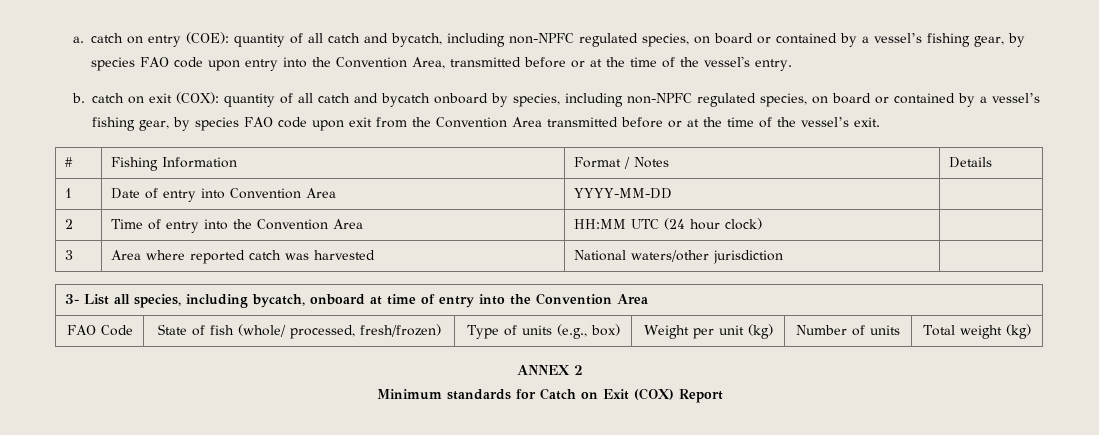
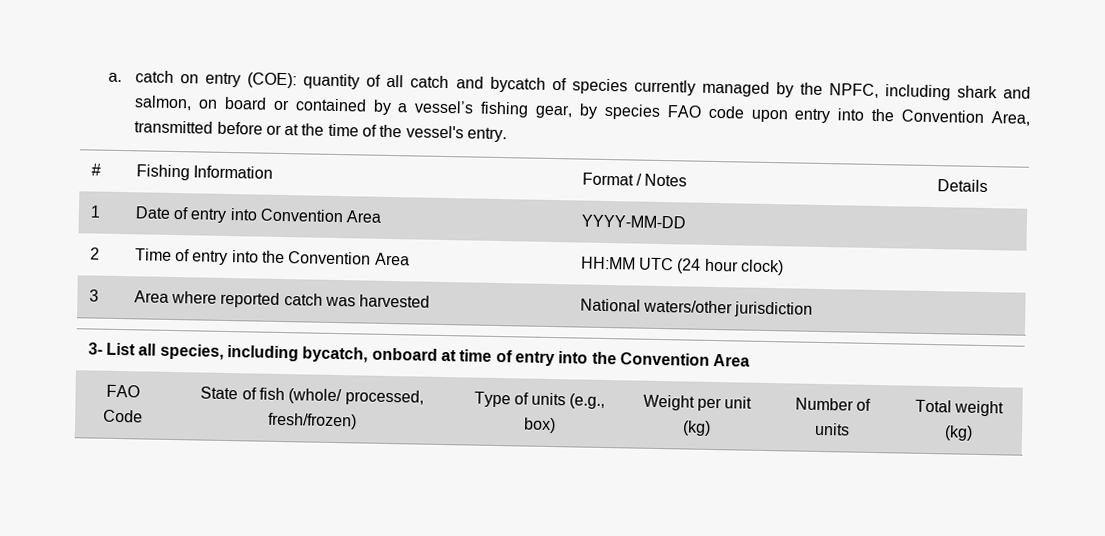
[390,33,689,47] bycatch, including non-NPFC regulated species, -> [489,76,1031,101] [134,95,193,111] bycatch of species currently managed by the NPFC, including shark and salmon,
[71,92,1040,107] [91,117,880,131] // b. catch on exit (COX): quantity of all catch and bycatch onboard by species, including non-NPFC regulated species, on board or contained by a vessel’s fishing gear, by species FAO code upon exit from the Convention Area transmitted before or at the time of the vessel’s exit. -> (508, 135) none
[516,365,583,375] [376,388,723,403] // ANNEX 2 // Minimum standards for Catch on Exit (COX) Report -> (973, 433) none

